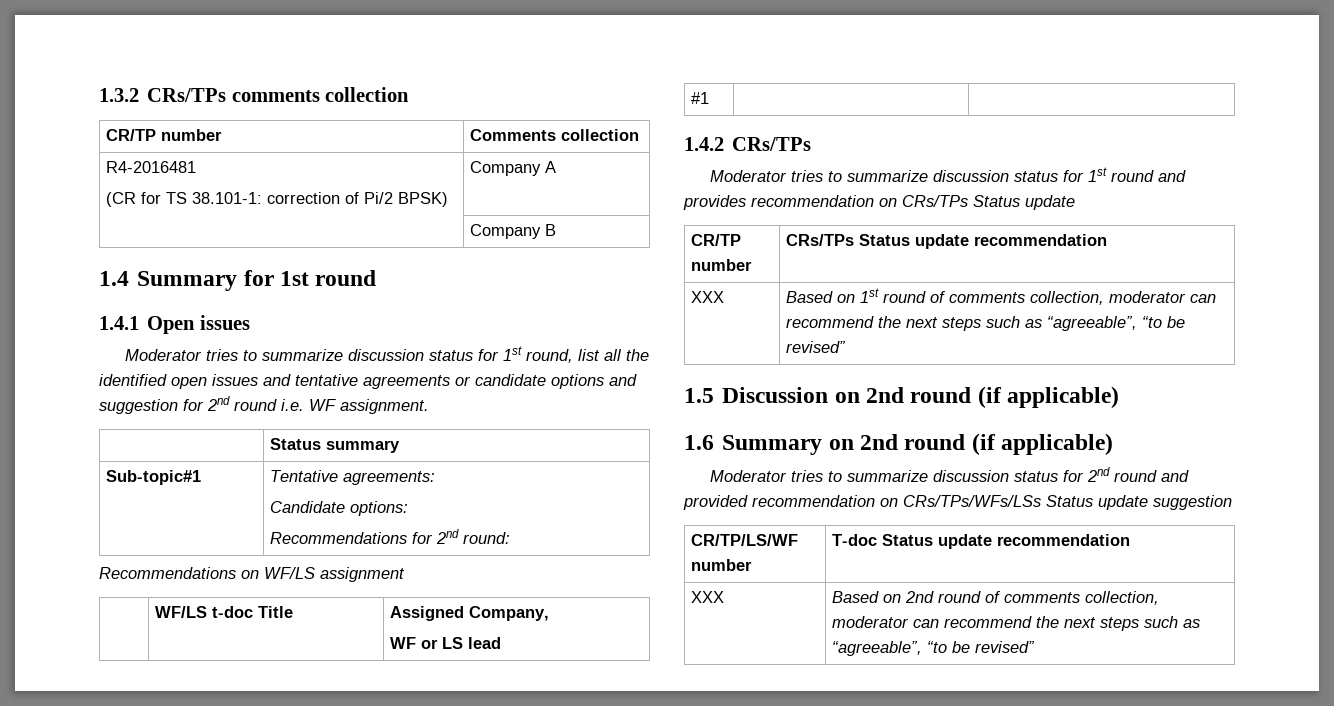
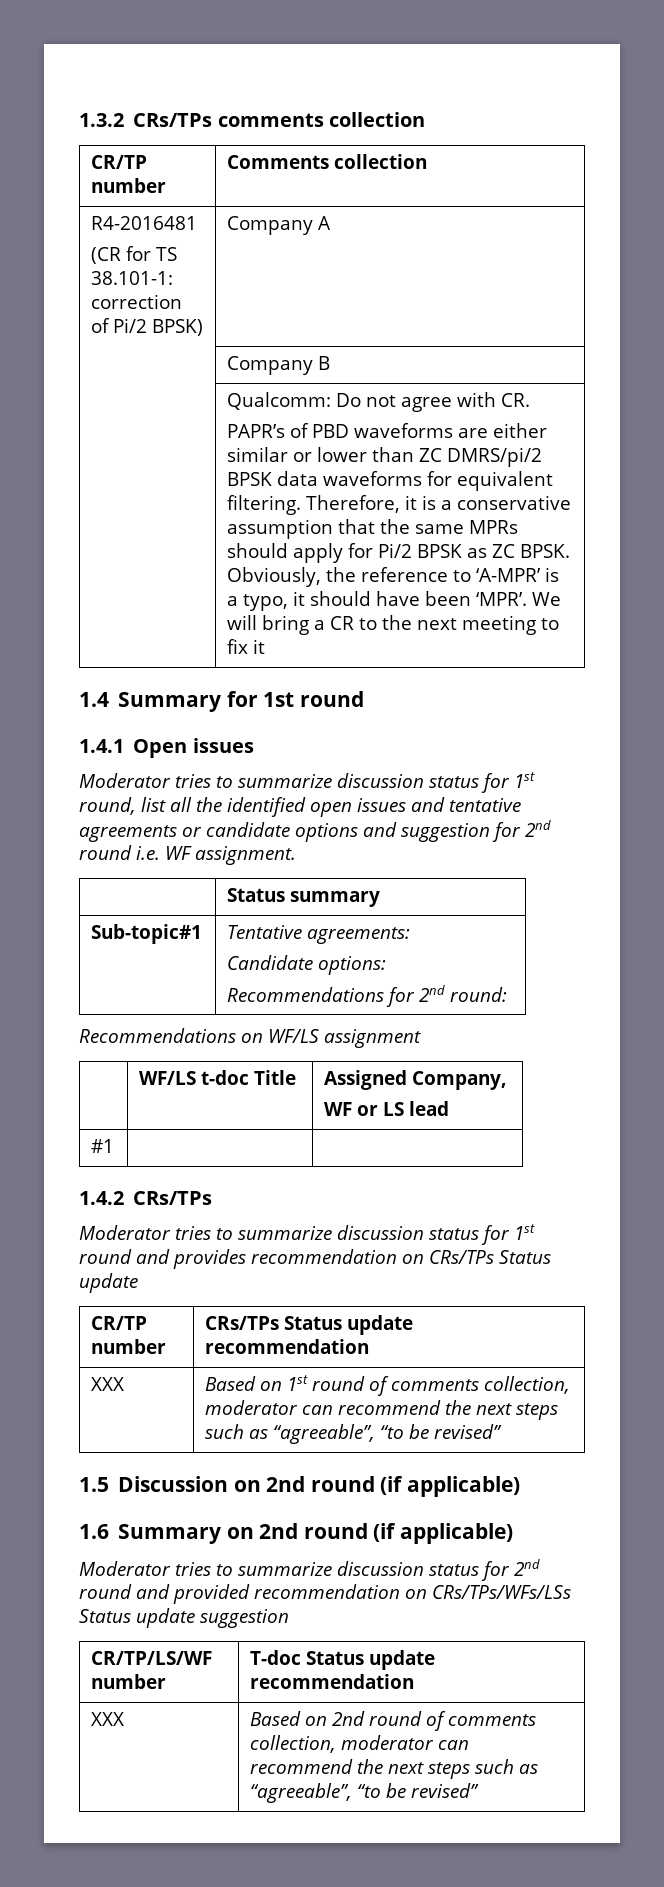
(556, 230) none -> [227,392,531,412] [227,423,548,438] [227,447,543,467] [227,471,554,491] [227,495,572,515] [227,519,519,539] [227,543,571,563] [227,567,560,587] [227,591,562,611] [227,615,560,635] [227,639,266,654] // | Qualcomm: Do not agree with CR. // PAPR’s of PBD waveforms are either similar or lower than ZC DMRS/pi/2 BPSK data waveforms for equivalent filtering. Therefore, it is a conservative assumption that the same MPRs should apply for Pi/2 BPSK as ZC BPSK. Obviously, the reference to ‘A-MPR’ is a typo, it should have been ‘MPR’. We will bring a CR to the next meeting to fix it

